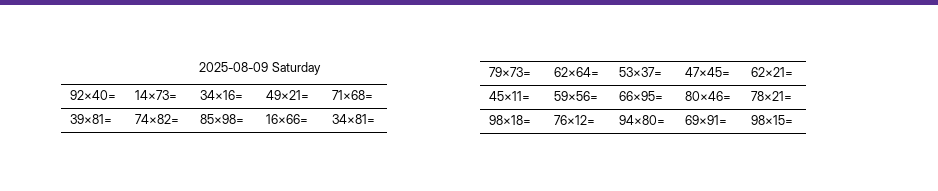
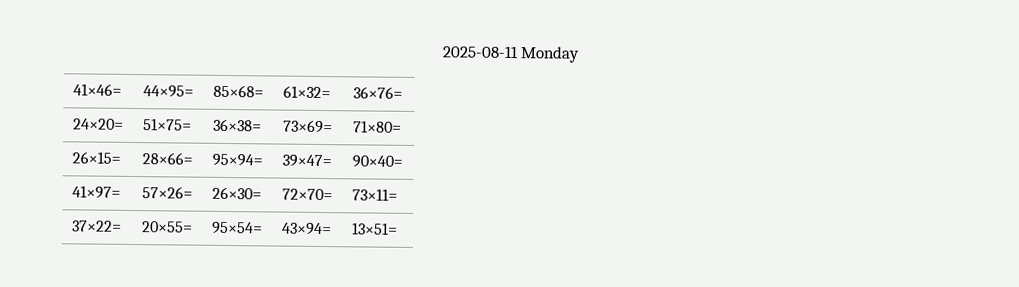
[199,62,321,75] [70,90,117,100] [135,90,178,100] [200,90,244,100] [266,90,310,100] [332,90,374,100] [70,114,113,124] [135,114,180,124] [200,114,245,124] [266,114,309,124] [332,114,376,124] [489,67,532,77] [554,67,600,77] [619,67,663,77] [685,67,731,77] [751,67,794,77] [489,91,531,101] [554,91,599,101] [619,91,664,101] [685,91,732,101] [751,91,793,101] [489,115,532,125] [554,115,596,125] [619,115,666,125] [685,115,728,125] [751,115,794,125] 2025-08-09 Saturday // 92×40= | 14×73= | 34×16= | 49×21= | 71×68= // 39×81= | 74×82= | 85×98= | 16×66= | 34×81= // 79×73= | 62×64= | 53×37= | 47×45= | 62×21= // 45×11= | 59×56= | 66×95= | 80×46= | 78×21= // 98×18= | 76×12= | 94×80= | 69×91= | 98×15= -> [441,45,581,63] [72,83,122,96] [142,85,194,98] [212,84,264,98] [282,85,331,99] [352,86,403,99] [72,118,124,130] [142,118,192,131] [212,118,262,132] [282,119,333,134] [352,120,402,133] [71,151,121,164] [141,152,193,165] [211,153,263,167] [281,154,332,168] [351,155,403,168] [71,185,121,199] [141,186,193,199] [211,186,262,200] [281,188,333,201] [351,188,398,201] [71,220,122,232] [141,221,193,233] [211,221,263,235] [281,222,332,236] [351,222,398,235] 2025-08-11 Monday // 41×46= | 44×95= | 85×68= | 61×32= | 36×76= // 24×20= | 51×75= | 36×38= | 73×69= | 71×80= // 26×15= | 28×66= | 95×94= | 39×47= | 90×40= // 41×97= | 57×26= | 26×30= | 72×70= | 73×11= // 37×22= | 20×55= | 95×54= | 43×94= | 13×51=

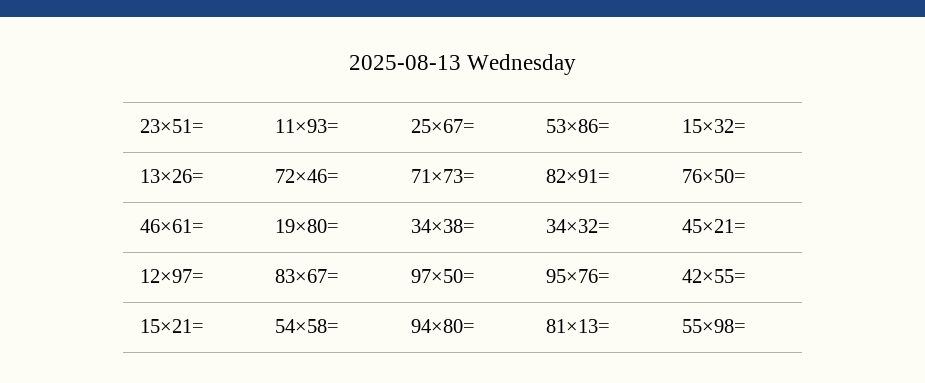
[441,45,581,63] [72,83,122,96] [142,85,194,98] [212,84,264,98] [282,85,331,99] [352,86,403,99] [72,118,124,130] [142,118,192,131] [212,118,262,132] [282,119,333,134] [352,120,402,133] [71,151,121,164] [141,152,193,165] [211,153,263,167] [281,154,332,168] [351,155,403,168] [71,185,121,199] [141,186,193,199] [211,186,262,200] [281,188,333,201] [351,188,398,201] [71,220,122,232] [141,221,193,233] [211,221,263,235] [281,222,332,236] [351,222,398,235] 2025-08-11 Monday // 41×46= | 44×95= | 85×68= | 61×32= | 36×76= // 24×20= | 51×75= | 36×38= | 73×69= | 71×80= // 26×15= | 28×66= | 95×94= | 39×47= | 90×40= // 41×97= | 57×26= | 26×30= | 72×70= | 73×11= // 37×22= | 20×55= | 95×54= | 43×94= | 13×51= -> [348,54,577,75] [139,119,204,133] [274,119,339,133] [410,119,475,133] [545,119,610,133] [681,119,746,133] [139,169,204,183] [274,169,339,183] [410,169,475,183] [545,169,610,183] [681,169,746,183] [139,219,204,233] [274,219,339,233] [410,219,475,233] [545,219,610,233] [681,219,746,233] [139,269,204,283] [274,269,339,283] [410,269,475,283] [545,269,610,283] [681,269,746,283] [139,319,204,333] [274,319,339,333] [410,319,475,333] [545,319,610,333] [681,319,746,333] 2025-08-13 Wednesday // 23×51= | 11×93= | 25×67= | 53×86= | 15×32= // 13×26= | 72×46= | 71×73= | 82×91= | 76×50= // 46×61= | 19×80= | 34×38= | 34×32= | 45×21= // 12×97= | 83×67= | 97×50= | 95×76= | 42×55= // 15×21= | 54×58= | 94×80= | 81×13= | 55×98=

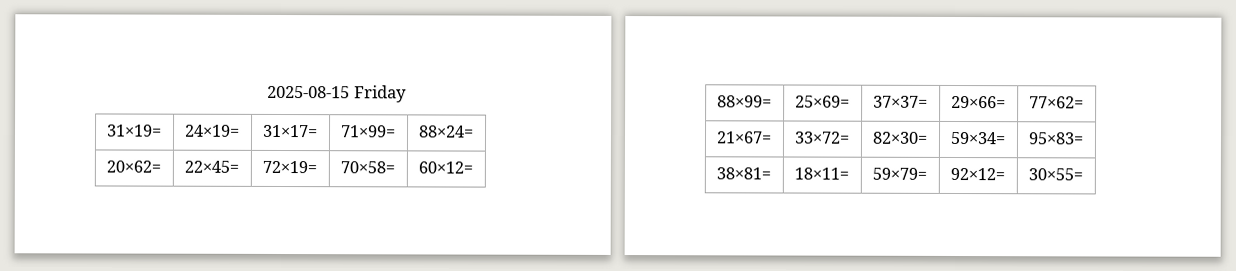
[348,54,577,75] [139,119,204,133] [274,119,339,133] [410,119,475,133] [545,119,610,133] [681,119,746,133] [139,169,204,183] [274,169,339,183] [410,169,475,183] [545,169,610,183] [681,169,746,183] [139,219,204,233] [274,219,339,233] [410,219,475,233] [545,219,610,233] [681,219,746,233] [139,269,204,283] [274,269,339,283] [410,269,475,283] [545,269,610,283] [681,269,746,283] [139,319,204,333] [274,319,339,333] [410,319,475,333] [545,319,610,333] [681,319,746,333] 2025-08-13 Wednesday // 23×51= | 11×93= | 25×67= | 53×86= | 15×32= // 13×26= | 72×46= | 71×73= | 82×91= | 76×50= // 46×61= | 19×80= | 34×38= | 34×32= | 45×21= // 12×97= | 83×67= | 97×50= | 95×76= | 42×55= // 15×21= | 54×58= | 94×80= | 81×13= | 55×98= -> [267,85,407,103] [105,124,162,137] [183,124,240,137] [261,124,318,138] [339,125,396,138] [417,125,474,138] [105,160,161,173] [183,160,239,173] [261,160,317,174] [339,161,395,174] [417,161,473,174] [716,95,772,108] [794,95,850,108] [872,95,928,108] [950,95,1006,109] [1028,96,1084,109] [715,131,772,144] [793,131,850,144] [871,131,928,144] [949,131,1006,145] [1027,132,1084,145] [715,167,771,180] [793,167,849,180] [871,167,927,180] [949,167,1005,181] [1027,168,1083,181] 2025-08-15 Friday // 31×19= | 24×19= | 31×17= | 71×99= | 88×24= // 20×62= | 22×45= | 72×19= | 70×58= | 60×12= // 88×99= | 25×69= | 37×37= | 29×66= | 77×62= // 21×67= | 33×72= | 82×30= | 59×34= | 95×83= // 38×81= | 18×11= | 59×79= | 92×12= | 30×55=

